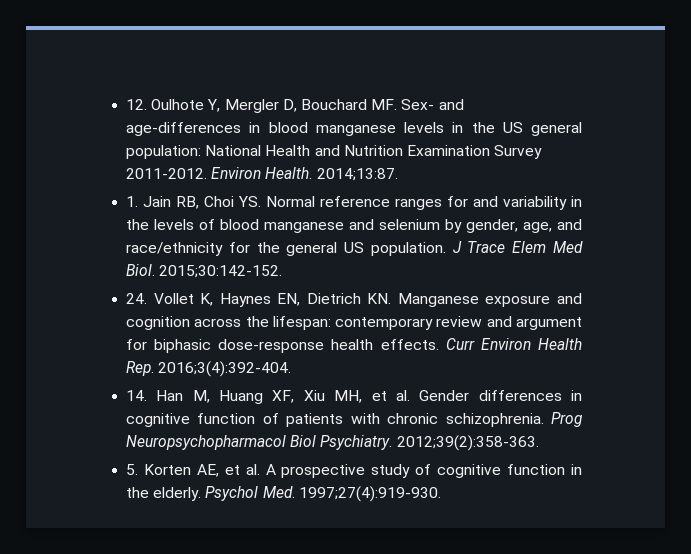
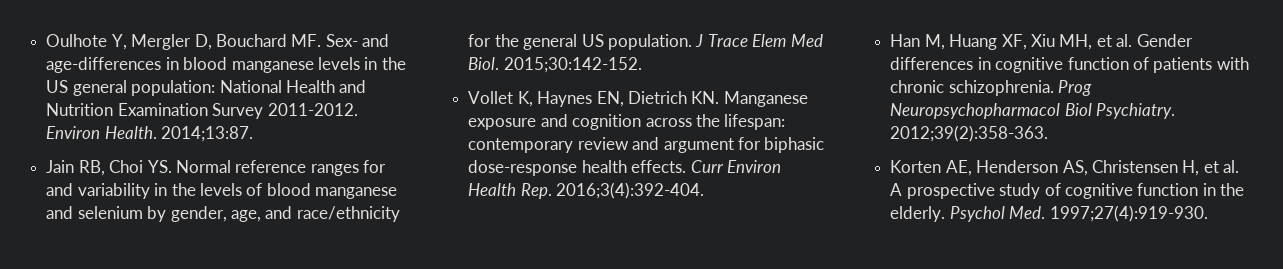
[126,99,148,110] 12. -> (46, 40) none
[126,196,139,207] 1. -> (254, 134) none
[126,293,148,304] 24. -> (642, 65) none
[126,390,148,401] 14. -> (705, 190) none
[126,464,139,475] 5. -> (1049, 133) none
(219, 470) none -> [976,160,1200,176] Henderson AS, Christensen H,

